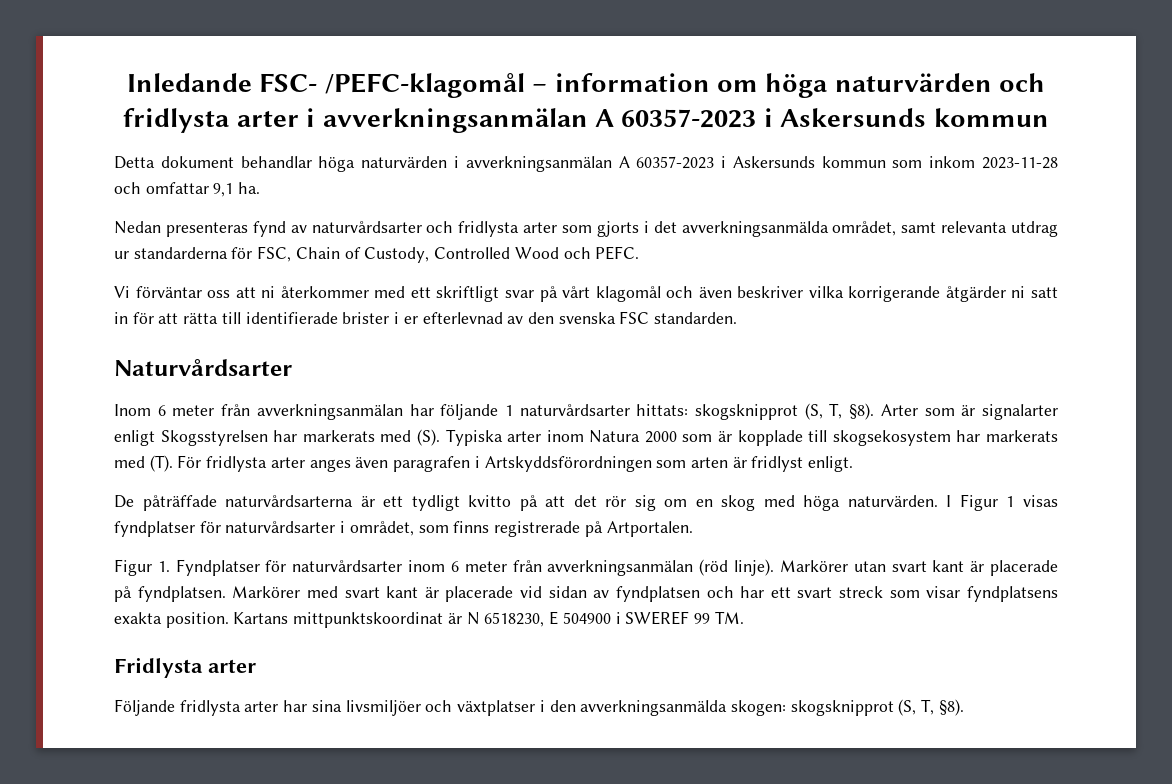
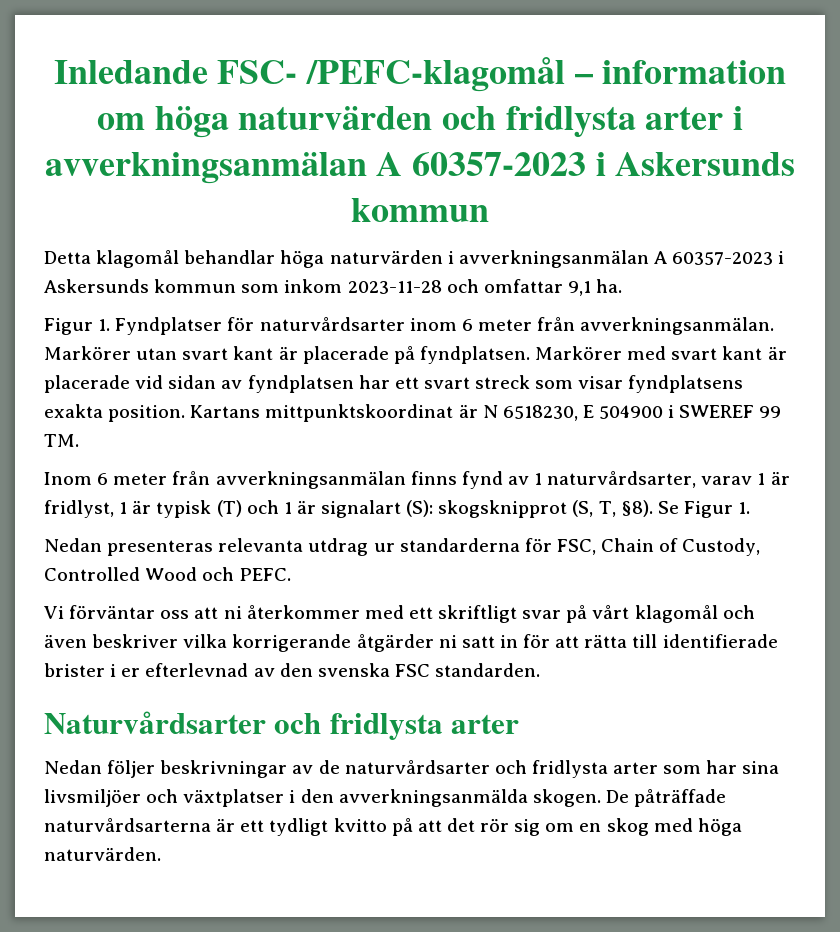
[160,156,234,168] dokument -> [96,250,180,268] klagomål
[114,221,937,237] Nedan presenteras fynd av naturvårdsarter och fridlysta arter som gjorts i det avverkningsanmälda området, samt -> [44,317,775,335] [44,346,787,364] [44,375,744,393] [44,404,782,422] [44,434,79,447] [44,471,790,489] [44,500,751,518] [44,538,214,556] Figur 1. Fyndplatser för naturvårdsarter inom 6 meter från avverkningsanmälan. Markörer utan svart kant är placerade på fyndplatsen. Markörer med svart kant är placerade vid sidan av fyndplatsen har ett svart streck som visar fyndplatsens exakta position. Kartans mittpunktskoordinat är N 6518230, E 504900 i SWEREF 99 TM. // Inom 6 meter från avverkningsanmälan finns fynd av 1 naturvårdsarter, varav 1 är fridlyst, 1 är typisk (T) och 1 är signalart (S): skogsknipprot (S, T, §8). Se Figur 1. // Nedan presenteras
[114,403,1059,420] [114,429,1058,446] [114,455,854,472] // Inom 6 meter från avverkningsanmälan har följande 1 naturvårdsarter hittats: skogsknipprot (S, T, §8). Arter som är signalarter enligt Skogsstyrelsen har markerats med (S). Typiska arter inom Natura 2000 som är kopplade till skogsekosystem har markerats med (T). För fridlysta arter anges även paragrafen i Artskyddsförordningen som arten är fridlyst enligt. // -> [274,713,520,740] [44,760,780,778] [44,789,601,807] och fridlysta arter // Nedan följer beskrivningar av de naturvårdsarter och fridlysta arter som har sina livsmiljöer och växtplatser i den avverkningsanmälda skogen.
[946,494,1058,511] [114,521,693,537] [114,559,1059,576] [114,586,1059,602] [114,611,744,628] [114,657,256,678] [114,699,964,716] I Figur 1 visas fyndplatser för naturvårdsarter i området, som finns registrerade på Artportalen. // Figur 1. Fyndplatser för naturvårdsarter inom 6 meter från avverkningsanmälan (röd linje). Markörer utan svart kant är placerade på fyndplatsen. Markörer med svart kant är placerade vid sidan av fyndplatsen och har ett svart streck som visar fyndplatsens exakta position. Kartans mittpunktskoordinat är N 6518230, E 504900 i SWEREF 99 TM. // Fridlysta arter // Följande fridlysta arter har sina livsmiljöer och växtplatser i den avverkningsanmälda skogen: skogsknipprot (S, T, §8). -> (161, 854) none

